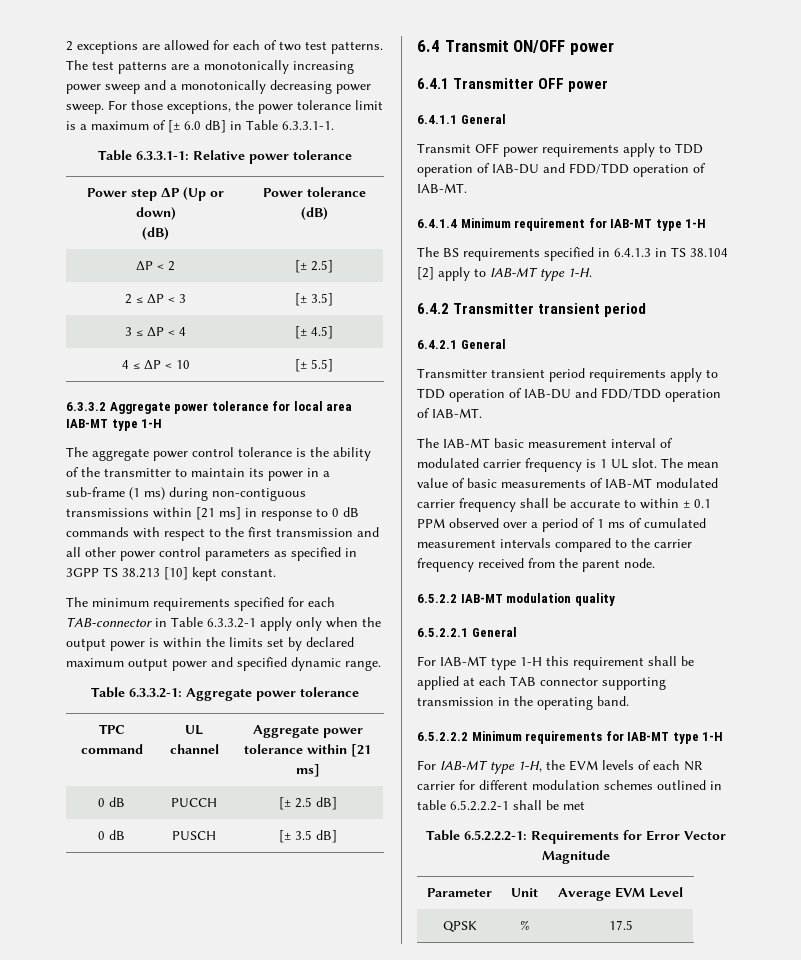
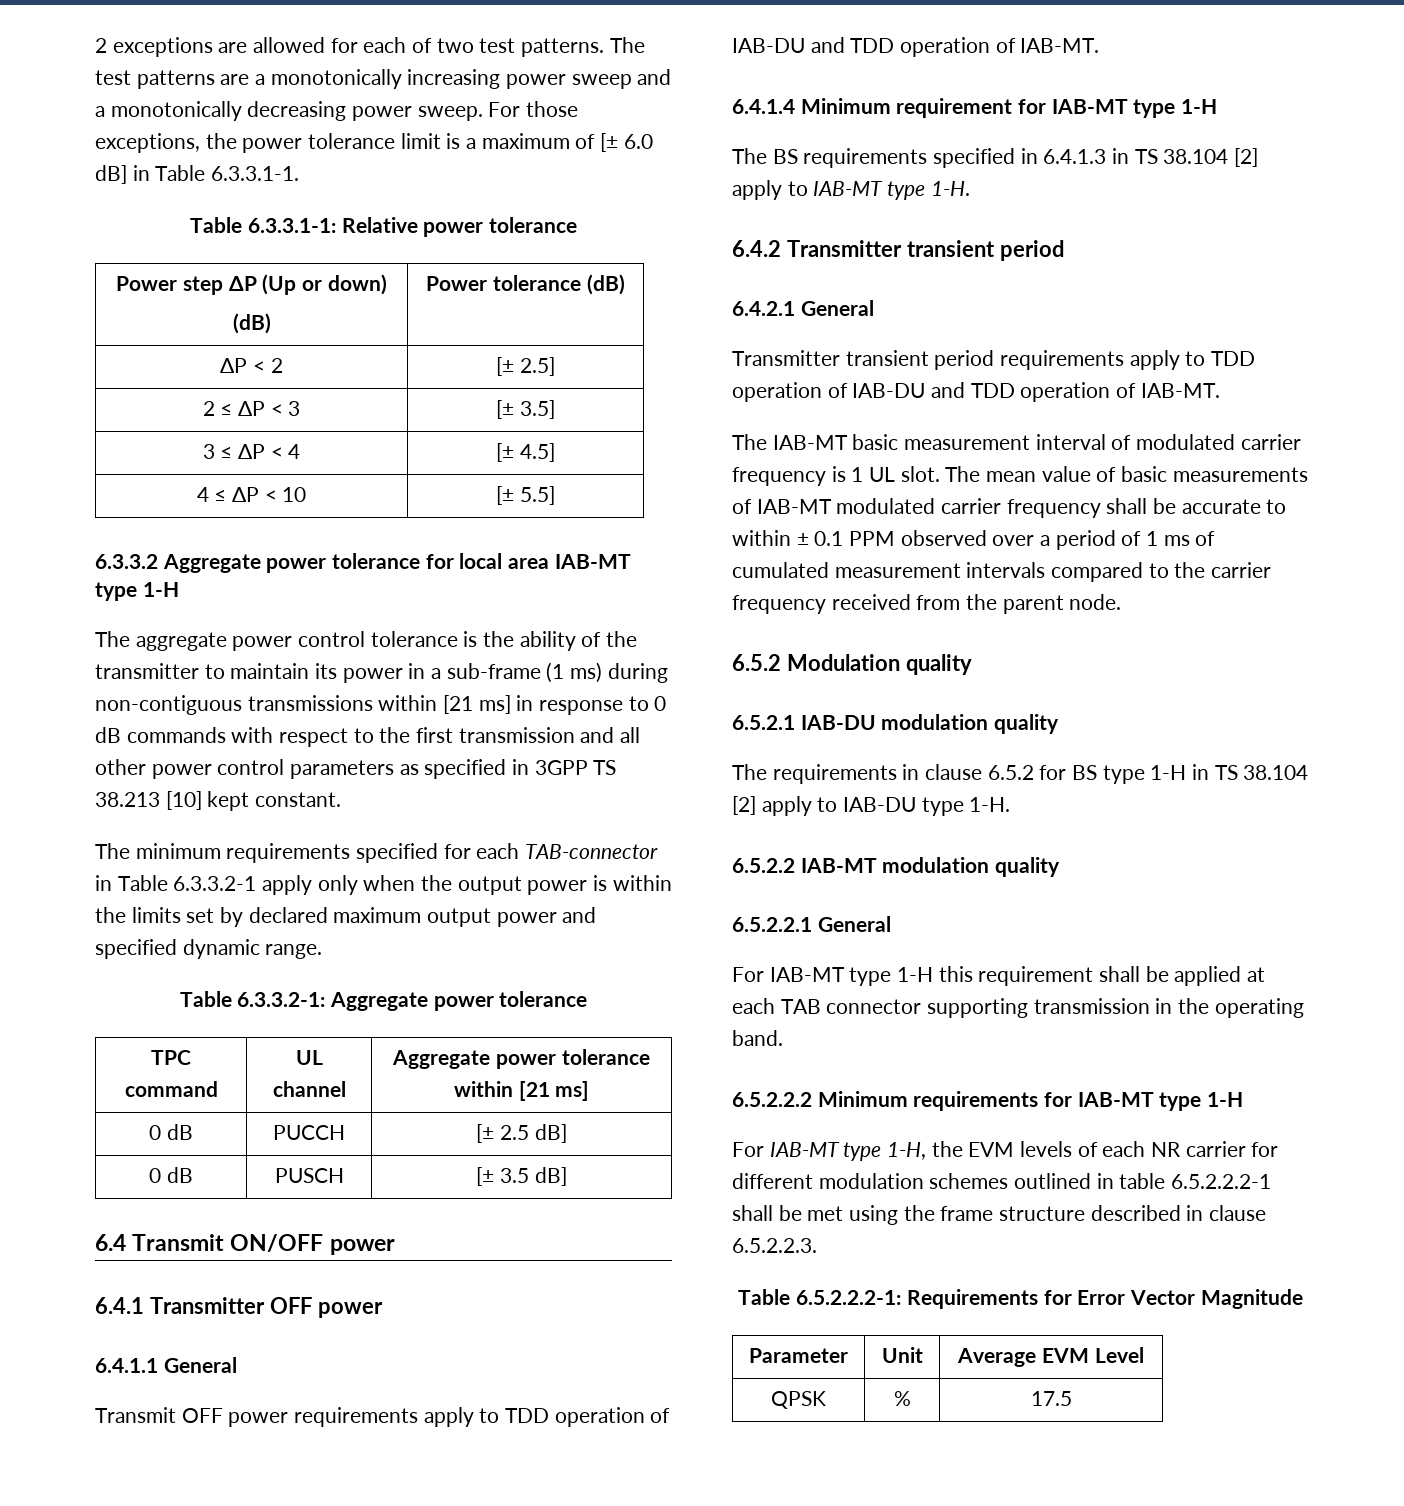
[569,163,629,174] FDD/TDD -> [850,38,895,53] TDD
[601,388,661,399] FDD/TDD -> [970,383,1015,398] TDD
(655, 563) none -> [732,654,972,675] [732,714,1060,734] [732,764,1309,784] [732,796,1011,816] // 6.5.2 Modulation quality // 6.5.2.1 IAB-DU modulation quality // The requirements in clause 6.5.2 for BS type 1-H in TS 38.104 [2] apply to IAB-DU type 1-H.
(585, 805) none -> [849,1205,1267,1225] [732,1238,817,1253] using the frame structure described in clause 6.5.2.2.3.

